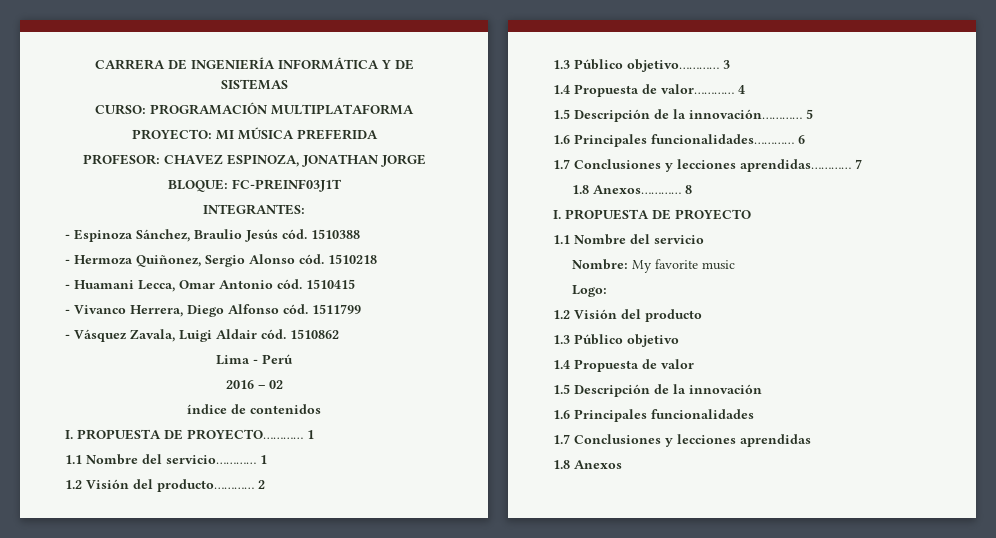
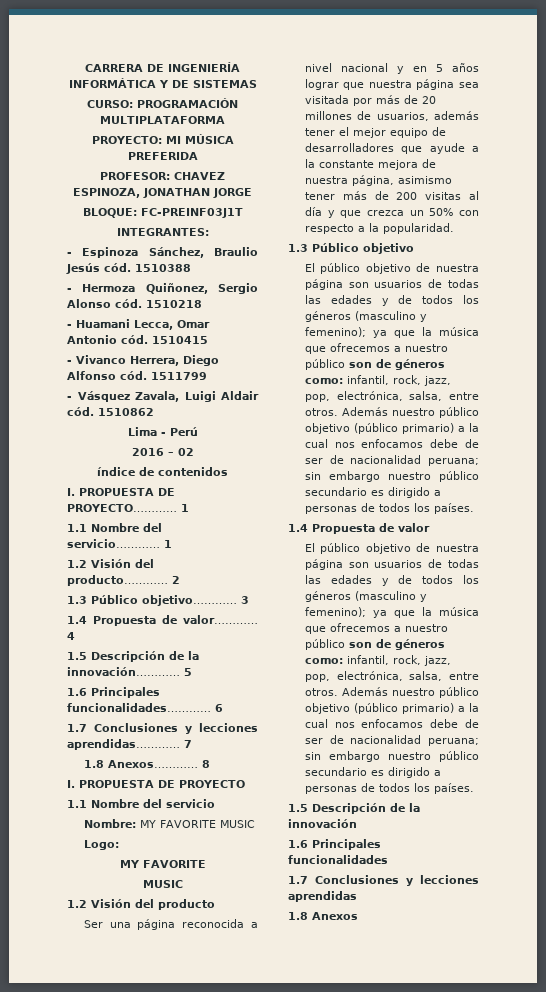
[632,259,736,273] [572,285,608,297] [553,309,702,322] [553,334,679,347] [553,359,694,372] My favorite music // Logo: // 1.2 Visión del producto // 1.3 Público objetivo // 1.4 Propuesta de valor -> [139,820,255,828] [83,840,119,850] [119,860,206,868] [142,880,183,888] [67,899,215,910] [83,919,258,930] [304,63,479,74] [304,79,479,90] [304,95,436,106] [304,111,479,121] [304,127,446,138] [304,143,479,154] [304,159,436,170] [304,175,452,186] [304,191,479,200] [304,207,479,218] [304,223,454,234] [288,243,414,254] [304,263,479,274] [304,279,479,290] [304,295,479,306] [304,311,427,322] [304,327,479,338] [304,343,448,354] [304,359,445,370] [304,375,451,386] [304,391,479,402] [304,407,479,418] [304,423,479,434] [304,439,479,448] [304,455,479,466] [304,471,479,482] [304,487,441,498] [304,503,474,514] [288,523,430,534] [304,543,479,554] [304,559,479,570] [304,575,479,586] [304,591,427,602] [304,607,479,618] [304,623,448,634] [304,639,445,650] [304,655,451,666] [304,671,479,682] [304,687,479,698] [304,703,479,714] [304,719,479,728] [304,735,479,746] [304,751,479,762] [304,767,441,778] [304,783,474,794] MY FAVORITE MUSIC // Logo: // MY FAVORITE // MUSIC // 1.2 Visión del producto // Ser una página reconocida a nivel nacional y en 5 años lograr que nuestra página sea visitada por más de 20 millones de usuarios, además tener el mejor equipo de desarrolladores que ayude a la constante mejora de nuestra página, asimismo tener más de 200 visitas al día y que crezca un 50% con respecto a la popularidad. // 1.3 Público objetivo // El público objetivo de nuestra página son usuarios de todas las edades y de todos los géneros (masculino y femenino); ya que la música que ofrecemos a nuestro público son de géneros como: infantil, rock, jazz, pop, electrónica, salsa, entre otros. Además nuestro público objetivo (público primario) a la cual nos enfocamos debe de ser de nacionalidad peruana; sin embargo nuestro público secundario es dirigido a personas de todos los países. // 1.4 Propuesta de valor // El público objetivo de nuestra página son usuarios de todas las edades y de todos los géneros (masculino y femenino); ya que la música que ofrecemos a nuestro público son de géneros como: infantil, rock, jazz, pop, electrónica, salsa, entre otros. Además nuestro público objetivo (público primario) a la cual nos enfocamos debe de ser de nacionalidad peruana; sin embargo nuestro público secundario es dirigido a personas de todos los países.

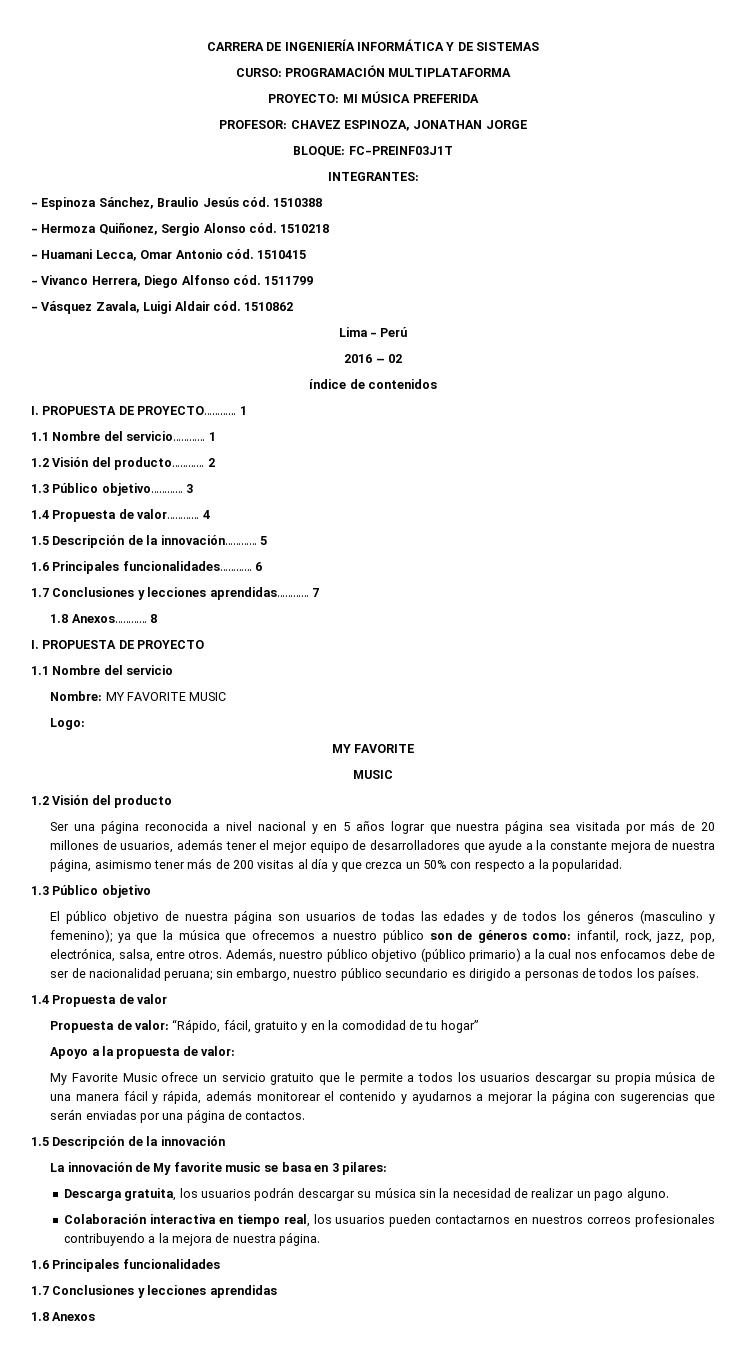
[341,407,388,416] Además -> [225,948,276,962] Además,
[328,471,380,482] embargo -> [235,968,290,981] embargo,
[304,543,479,554] [304,559,479,570] [304,575,479,586] [304,591,427,602] [304,607,479,618] [304,623,448,634] [304,639,445,650] [304,655,451,666] [304,671,479,682] [304,687,479,698] [304,703,479,714] [304,719,479,728] [304,735,479,746] [304,751,479,762] [304,767,441,778] [304,783,474,794] El público objetivo de nuestra página son usuarios de todas las edades y de todos los géneros (masculino y femenino); ya que la música que ofrecemos a nuestro público son de géneros como: infantil, rock, jazz, pop, electrónica, salsa, entre otros. Además nuestro público objetivo (público primario) a la cual nos enfocamos debe de ser de nacionalidad peruana; sin embargo nuestro público secundario es dirigido a personas de todos los países. -> [50,1019,478,1033] [50,1046,235,1059] [50,1072,716,1085] [50,1090,715,1104] [50,1109,306,1123] Propuesta de valor: “Rápido, fácil, gratuito y en la comodidad de tu hogar” // Apoyo a la propuesta de valor: // My Favorite Music ofrece un servicio gratuito que le permite a todos los usuarios descargar su propia música de una manera fácil y rápida, además monitorear el contenido y ayudarnos a mejorar la página con sugerencias que serán enviadas por una página de contactos.
(357, 823) none -> [50,1162,387,1175] [63,1187,669,1201] [63,1214,715,1227] [63,1232,321,1246] // La innovación de My favorite music se basa en 3 pilares: // Descarga gratuita, los usuarios podrán descargar su música sin la necesidad de realizar un pago alguno. // Colaboración interactiva en tiempo real, los usuarios pueden contactarnos en nuestros correos profesionales contribuyendo a la mejora de nuestra página.

